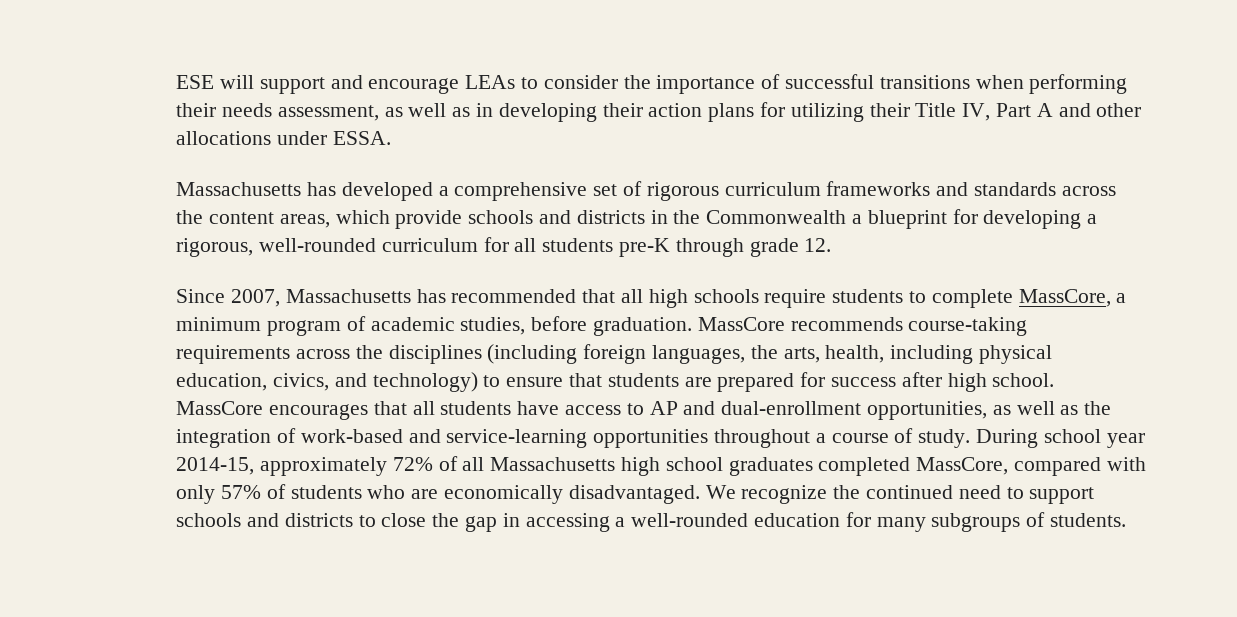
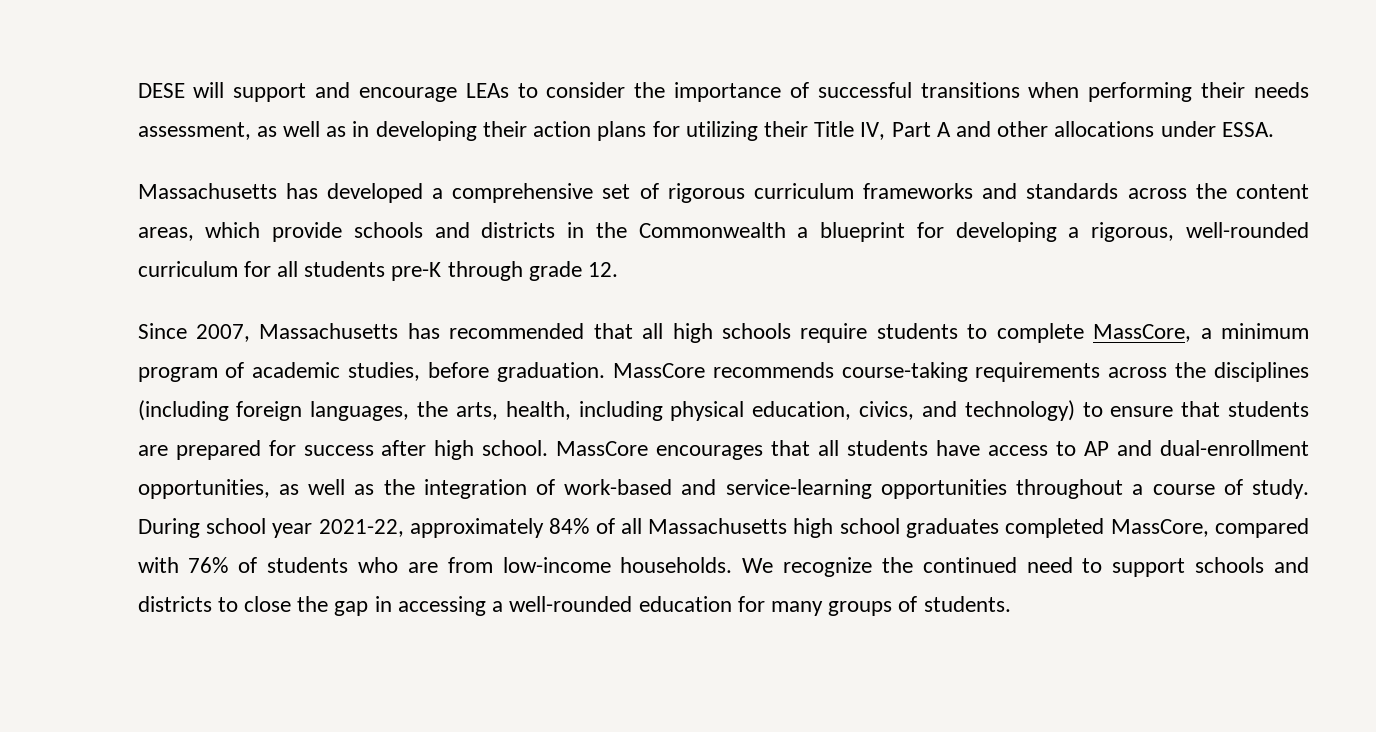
[176,75,215,89] ESE -> [137,83,185,98] DESE
[176,457,433,476] 2014-15, approximately 72% -> [318,518,590,538] 2021-22, approximately 84%
[176,485,261,504] only 57% -> [188,557,229,573] 76%
[443,485,700,504] economically disadvantaged. -> [447,557,733,573] from low-income households.
[931,513,1021,532] subgroups -> [828,601,893,616] groups

